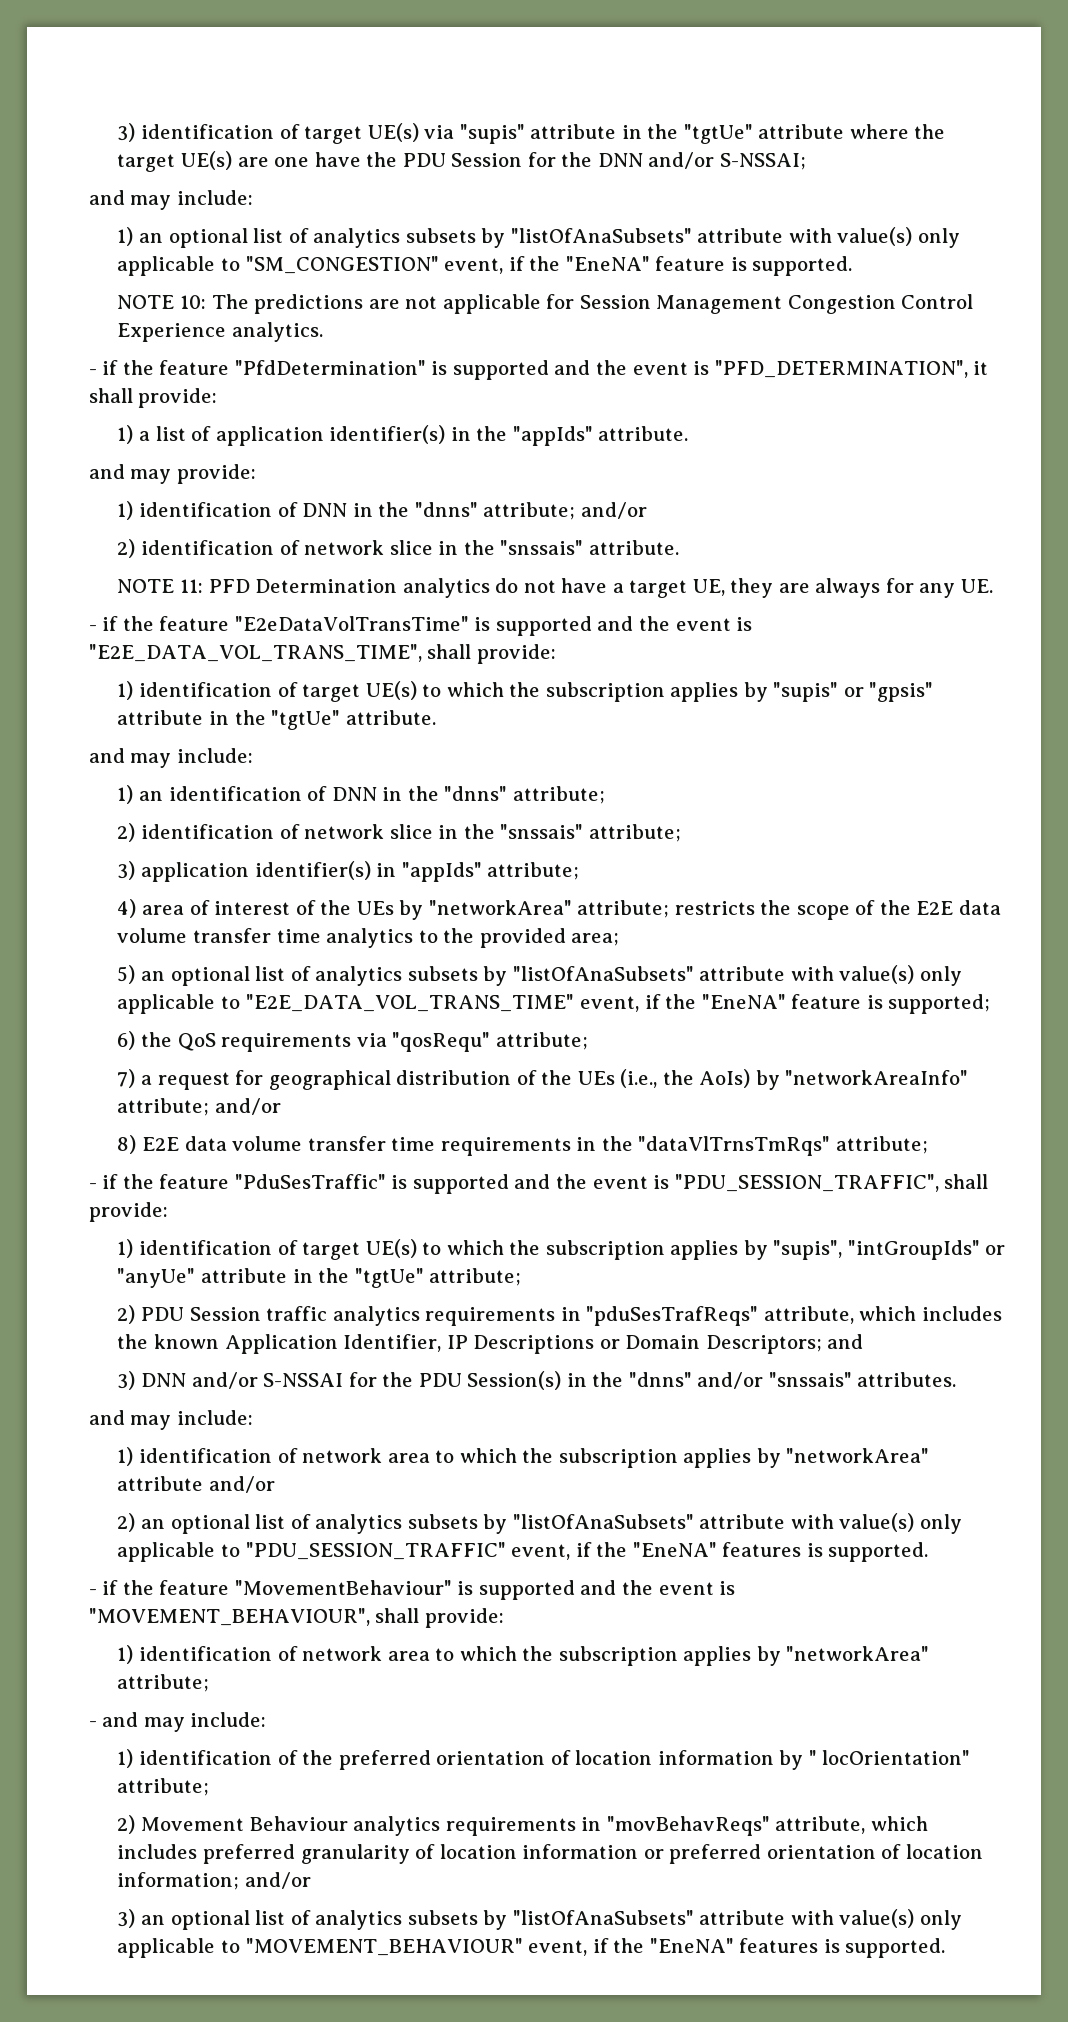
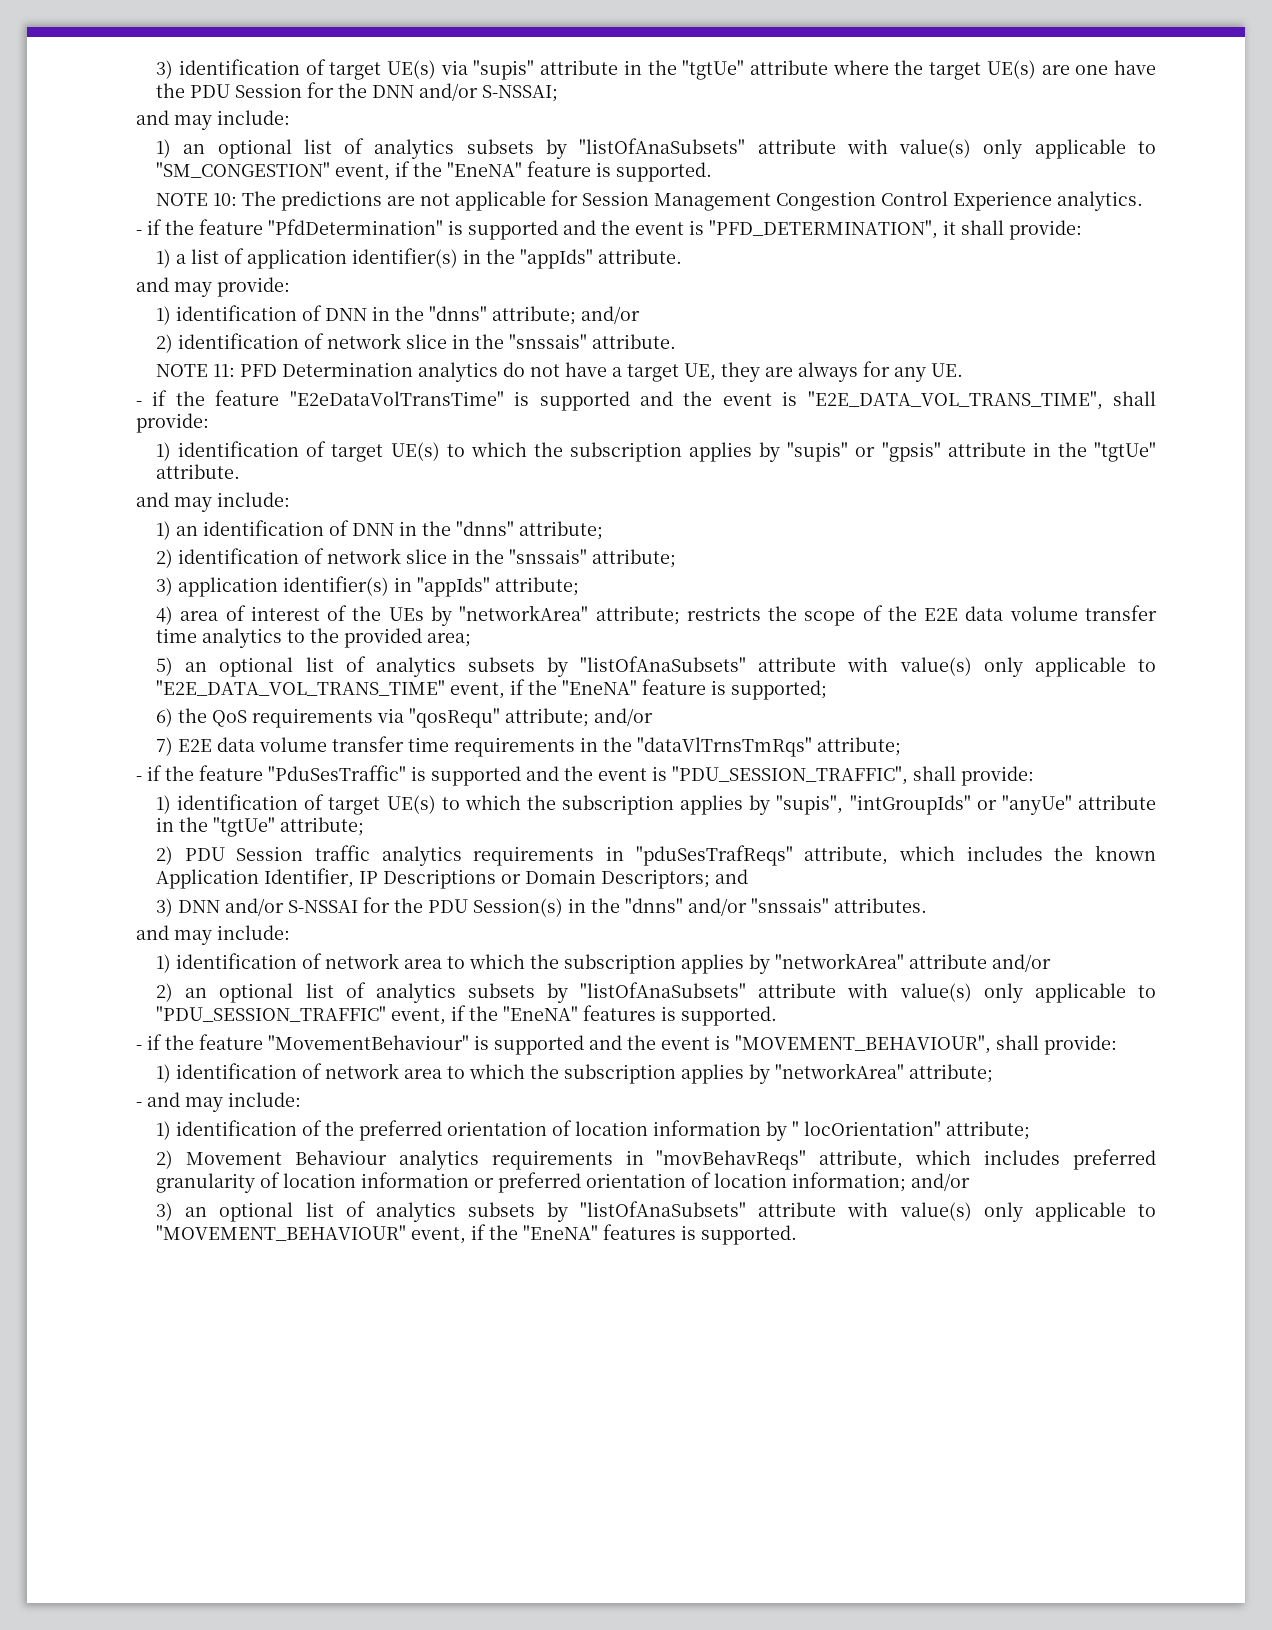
(588, 1041) none -> [594,708,654,726] and/or
[140,1069,969,1090] [117,1098,281,1116] [117,1135,137,1154] a request for geographical distribution of the UEs (i.e., the AoIs) by "networkAreaInfo" attribute; and/or // 8) -> (174, 746) none

